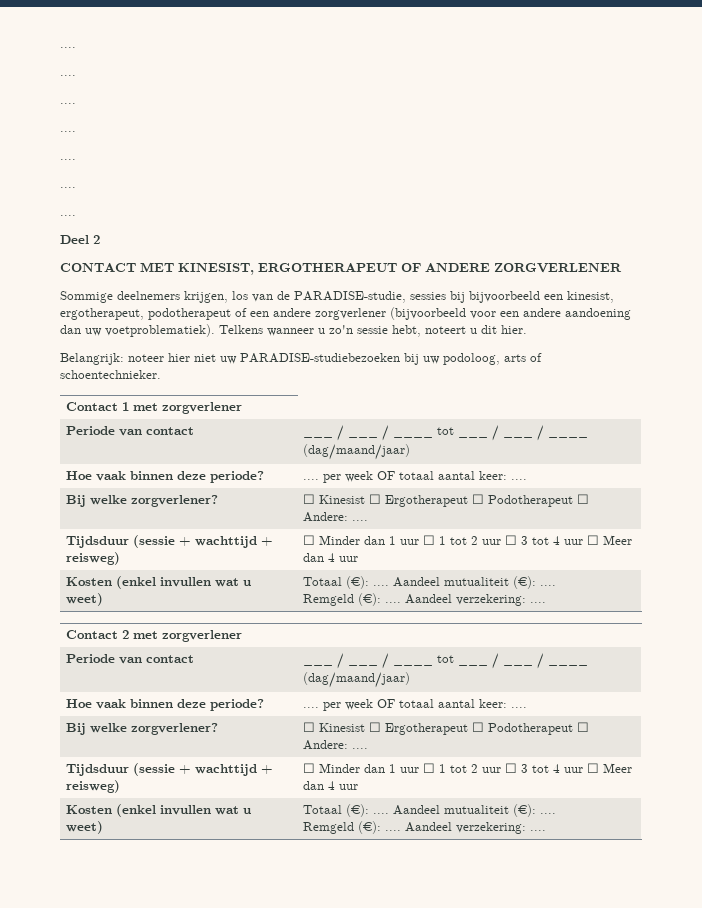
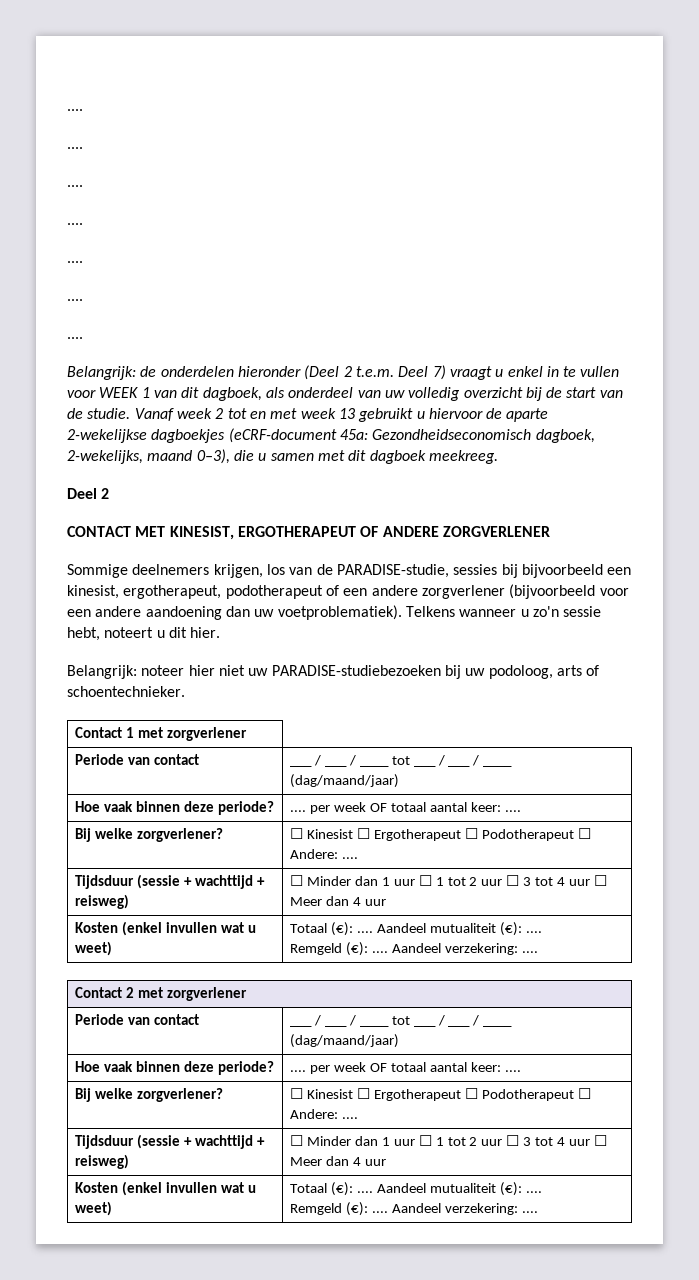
(76, 215) none -> [67,365,620,380] [67,387,623,401] [67,408,549,422] [67,428,595,443] [67,449,498,464] // Belangrijk: de onderdelen hieronder (Deel 2 t.e.m. Deel 7) vraagt u enkel in te vullen voor WEEK 1 van dit dagboek, als onderdeel van uw volledig overzicht bij de start van de studie. Vanaf week 2 tot en met week 13 gebruikt u hiervoor de aparte 2-wekelijkse dagboekjes (eCRF-document 45a: Gezondheidseconomisch dagboek, 2-wekelijks, maand 0–3), die u samen met dit dagboek meekreeg.

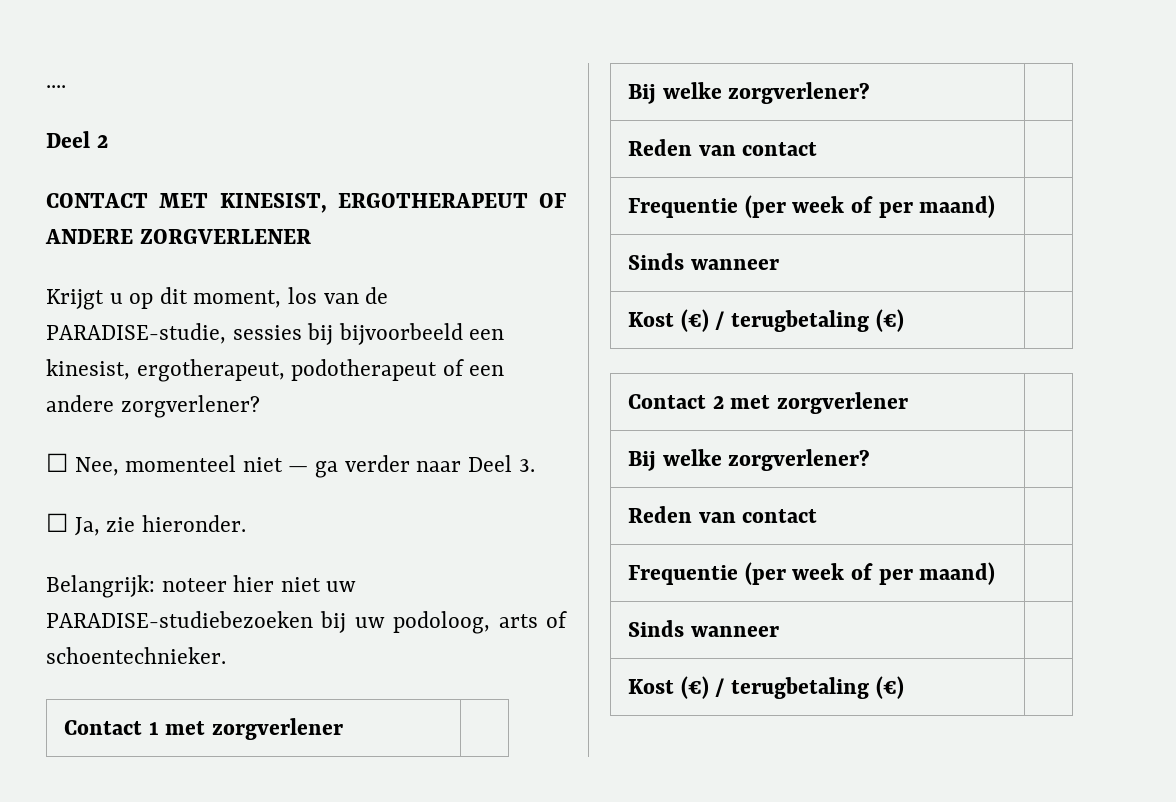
[67,109,83,111] [67,147,83,149] [67,185,83,187] [67,223,83,225] [67,261,83,263] [67,299,83,301] [67,337,83,339] [67,365,620,380] [67,387,623,401] [67,408,549,422] [67,428,595,443] [67,449,498,464] .... // .... // .... // .... // .... // .... // .... // Belangrijk: de onderdelen hieronder (Deel 2 t.e.m. Deel 7) vraagt u enkel in te vullen voor WEEK 1 van dit dagboek, als onderdeel van uw volledig overzicht bij de start van de studie. Vanaf week 2 tot en met week 13 gebruikt u hiervoor de aparte 2-wekelijkse dagboekjes (eCRF-document 45a: Gezondheidseconomisch dagboek, 2-wekelijks, maand 0–3), die u samen met dit dagboek meekreeg. -> [46,85,66,88] ....
[67,564,263,578] Sommige deelnemers krijgen, -> [46,287,282,310] Krijgt u op dit moment,
[421,584,629,599] [67,605,602,620] [67,627,221,641] zorgverlener (bijvoorbeeld voor een andere aandoening dan uw voetproblematiek). Telkens wanneer u zo'n sessie hebt, noteert u dit hier. -> [120,395,260,418] [46,453,535,478] [46,513,246,536] zorgverlener? // ☐ Nee, momenteel niet — ga verder naar Deel 3. // ☐ Ja, zie hieronder.
[75,754,199,765] [290,755,389,767] [391,756,410,765] [413,755,513,767] [290,774,400,788] [75,801,274,815] [290,802,521,814] [75,828,223,842] [290,828,591,841] [290,849,359,859] [75,874,265,889] [75,894,130,909] [290,875,607,886] [290,896,386,906] [75,921,256,936] [75,941,113,956] [290,922,542,936] [290,942,538,956] [75,987,247,1001] [75,1014,199,1025] [290,1015,389,1027] [391,1016,410,1025] [413,1015,513,1027] [290,1034,400,1048] [75,1061,274,1075] [290,1062,521,1074] [75,1088,223,1102] [290,1088,591,1101] [290,1109,359,1119] [75,1134,265,1149] [75,1154,130,1169] [290,1135,607,1146] [290,1156,386,1166] [75,1181,256,1196] [75,1201,113,1216] [290,1182,542,1196] [290,1202,538,1216] // Periode van contact | ___ / ___ / ____ tot ___ / ___ / ____ (dag/maand/jaar) // Hoe vaak binnen deze periode? | .... per week OF totaal aantal keer: .... // Bij welke zorgverlener? | ☐ Kinesist ☐ Ergotherapeut ☐ Podotherapeut ☐ Andere: .... // Tijdsduur (sessie + wachttijd + reisweg) | ☐ Minder dan 1 uur ☐ 1 tot 2 uur ☐ 3 tot 4 uur ☐ Meer dan 4 uur // Kosten (enkel invullen wat u weet) | Totaal (€): .... Aandeel mutualiteit (€): .... // Remgeld (€): .... Aandeel verzekering: .... // Contact 2 met zorgverlener // Periode van contact | ___ / ___ / ____ tot ___ / ___ / ____ (dag/maand/jaar) // Hoe vaak binnen deze periode? | .... per week OF totaal aantal keer: .... // Bij welke zorgverlener? | ☐ Kinesist ☐ Ergotherapeut ☐ Podotherapeut ☐ Andere: .... // Tijdsduur (sessie + wachttijd + reisweg) | ☐ Minder dan 1 uur ☐ 1 tot 2 uur ☐ 3 tot 4 uur ☐ Meer dan 4 uur // Kosten (enkel invullen wat u weet) | Totaal (€): .... Aandeel mutualiteit (€): .... // Remgeld (€): .... Aandeel verzekering: .... -> [628,82,871,104] [628,139,818,156] [628,195,996,218] [628,253,779,270] [628,309,904,332] [628,392,908,414] [628,449,871,471] [628,506,818,523] [628,562,996,585] [628,620,779,637] [628,676,904,699] | // Bij welke zorgverlener? | // Reden van contact | // Frequentie (per week of per maand) | // Sinds wanneer | // Kost (€) / terugbetaling (€) | // Contact 2 met zorgverlener | // Bij welke zorgverlener? | // Reden van contact | // Frequentie (per week of per maand) | // Sinds wanneer | // Kost (€) / terugbetaling (€) |

